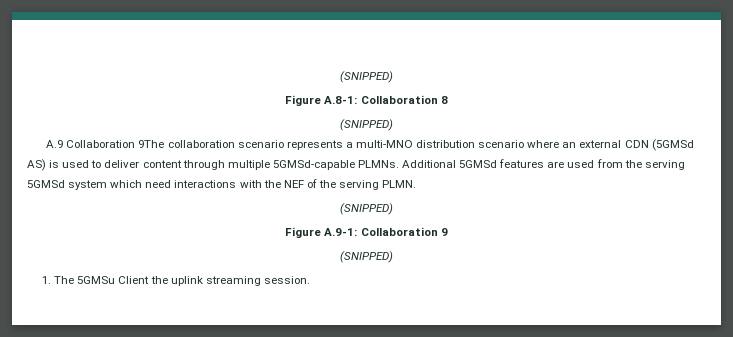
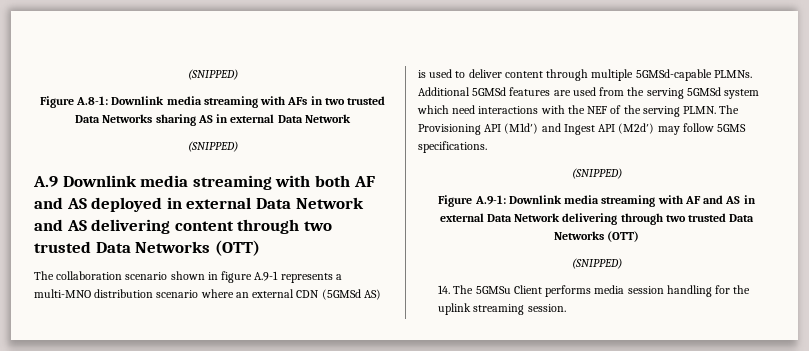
[360,95,448,104] [340,119,393,131] [46,140,284,148] Collaboration 8 // (SNIPPED) // A.9 Collaboration 9The collaboration scenario -> [111,96,386,108] [75,114,351,126] [187,141,238,152] [33,175,375,190] [34,197,364,212] [34,219,332,234] [34,240,260,256] [34,271,279,283] Downlink media streaming with AFs in two trusted Data Networks sharing AS in external Data Network // (SNIPPED) // A.9 Downlink media streaming with both AF and AS deployed in external Data Network and AS delivering content through two trusted Data Networks (OTT) // The collaboration scenario shown in figure A.9-1
[340,203,393,215] [285,227,448,238] [340,251,393,263] [42,276,52,284] // (SNIPPED) // Figure A.9-1: Collaboration 9 // (SNIPPED) // 1. -> [719,105,740,114] [418,123,747,135] [418,141,487,153] [571,168,622,179] [438,195,756,207] [439,213,755,225] [553,231,640,242] [571,258,622,269] [438,285,451,294] The Provisioning API (M1d′) and Ingest API (M2d′) may follow 5GMS specifications. // (SNIPPED) // Figure A.9-1: Downlink media streaming with AF and AS in external Data Network delivering through two trusted Data Networks (OTT) // (SNIPPED) // 14.
(150, 280) none -> [545,285,731,297] performs media session handling for

